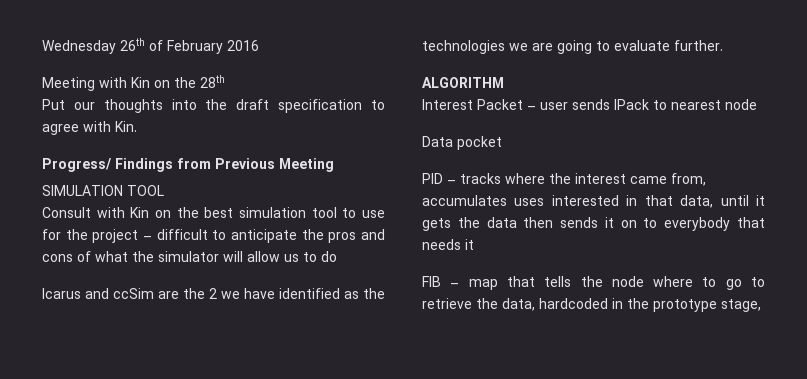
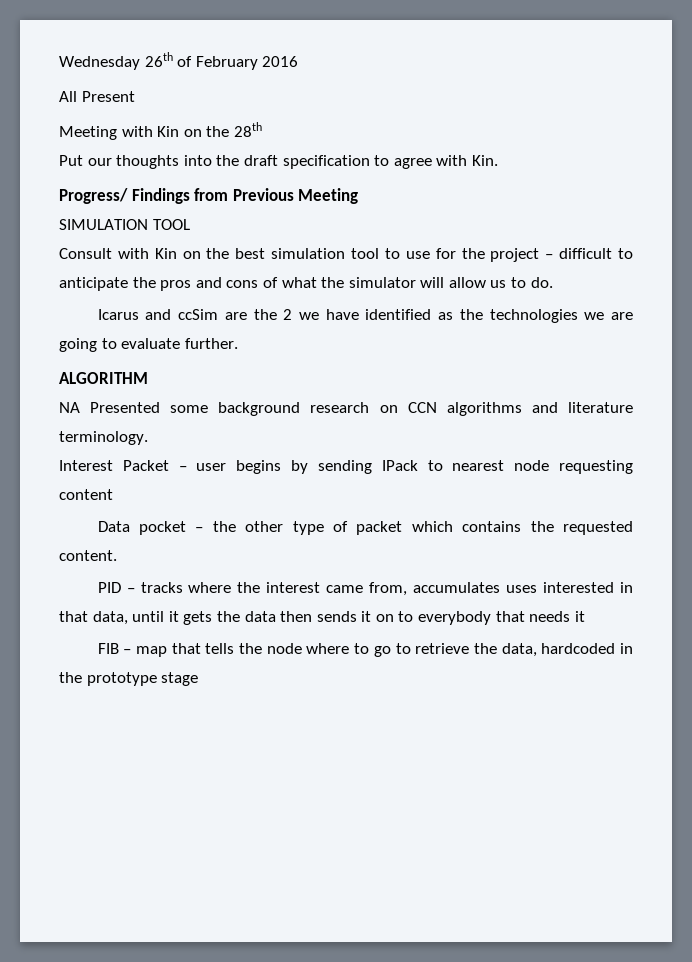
(259, 45) none -> [59,91,135,102] // All Present
[321,251,337,262] do -> [530,277,553,288] do.
(504, 82) none -> [59,402,633,416] [59,431,148,445] // NA Presented some background research on CCN algorithms and literature terminology.
[572,99,610,110] sends -> [236,460,372,474] begins by sending
(757, 104) none -> [559,460,633,474] [59,489,113,500] requesting content
(502, 143) none -> [195,521,633,535] [59,550,117,561] – the other type of packet which contains the requested content.
[721,299,761,312] stage, -> [161,672,199,686] stage

